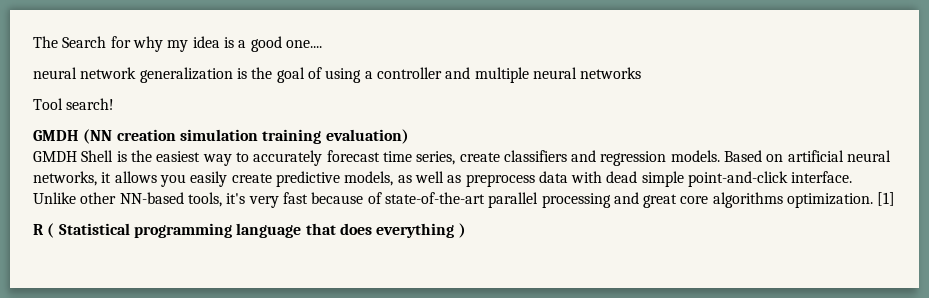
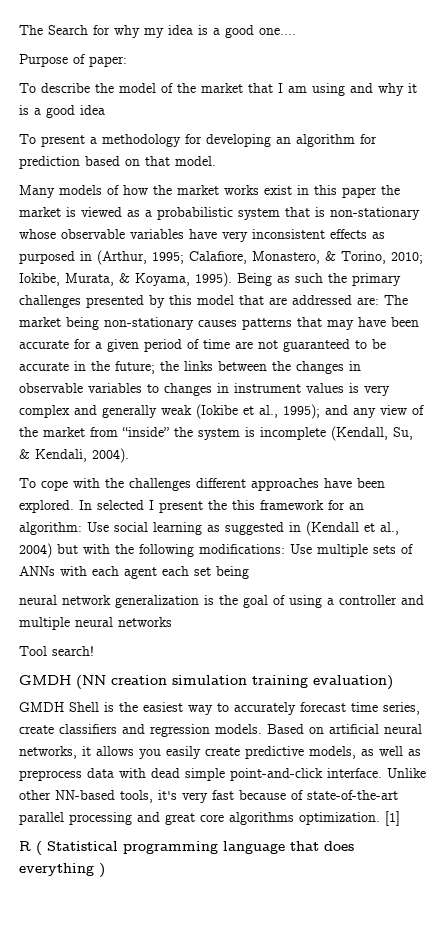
(322, 44) none -> [19,54,127,67] [19,83,417,96] [19,105,105,118] [19,134,377,147] [19,156,216,169] [19,185,400,198] [19,207,420,220] [19,229,385,242] [19,250,423,265] [19,272,401,287] [19,295,408,308] [19,317,419,330] [19,339,386,352] [19,361,361,374] [19,383,390,396] [19,404,424,419] [19,426,413,441] [19,448,129,463] [19,478,385,491] [19,500,364,513] [19,521,399,536] [19,543,413,558] [19,566,249,579] // Purpose of paper: // To describe the model of the market that I am using and why it is a good idea // To present a methodology for developing an algorithm for prediction based on that model. // Many models of how the market works exist in this paper the market is viewed as a probabilistic system that is non-stationary whose observable variables have very inconsistent effects as purposed in (Arthur, 1995; Calafiore, Monastero, & Torino, 2010; Iokibe, Murata, & Koyama, 1995). Being as such the primary challenges presented by this model that are addressed are: The market being non-stationary causes patterns that may have been accurate for a given period of time are not guaranteed to be accurate in the future; the links between the changes in observable variables to changes in instrument values is very complex and generally weak (Iokibe et al., 1995); and any view of the market from “inside” the system is incomplete (Kendall, Su, & Kendali, 2004). // To cope with the challenges different approaches have been explored. In selected I present the this framework for an algorithm: Use social learning as suggested in (Kendall et al., 2004) but with the following modifications: Use multiple sets of ANNs with each agent each set being

